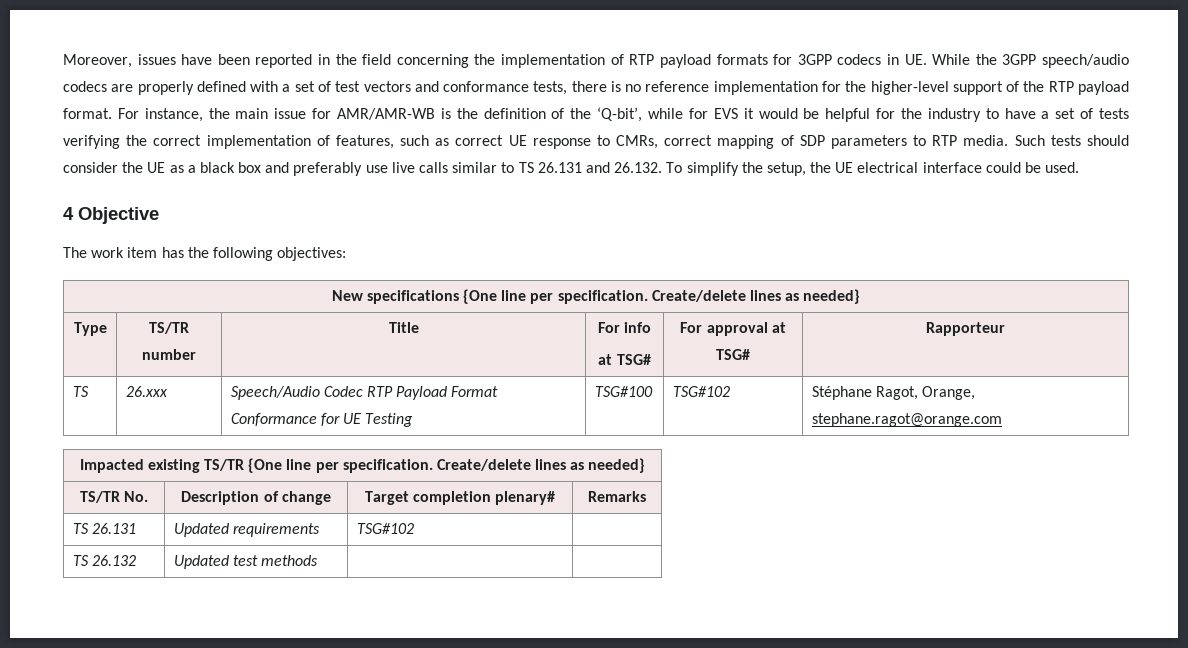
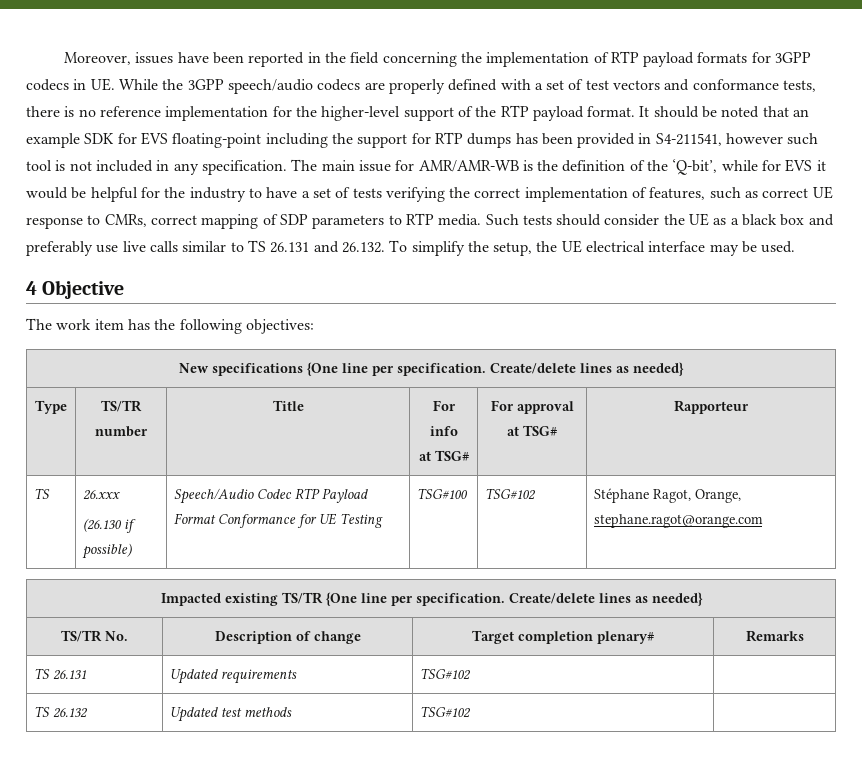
[117,108,230,122] For instance, the -> [639,106,810,118] [26,132,819,148] [26,159,318,175] It should be noted that an example SDK for EVS floating-point including the support for RTP dumps has been provided in S4-211541, however such tool is not included in any specification. The
[985,162,1021,173] could -> [709,244,739,256] may
(168, 391) none -> [83,518,137,533] [82,543,133,559] // (26.130 if possible)
(319, 560) none -> [420,706,472,718] TSG#102

